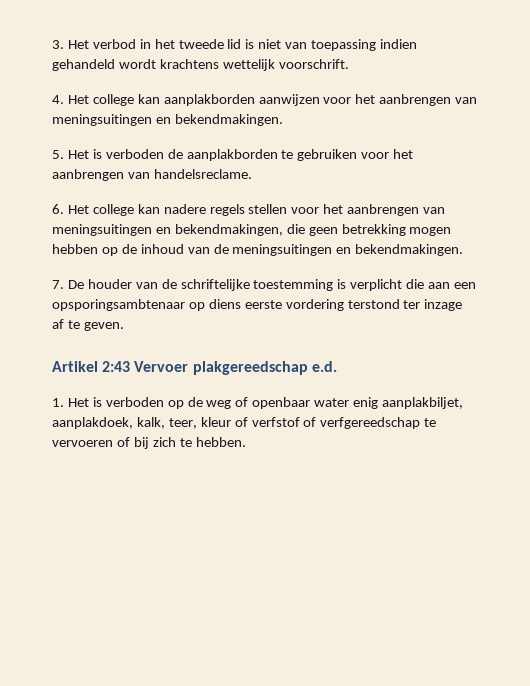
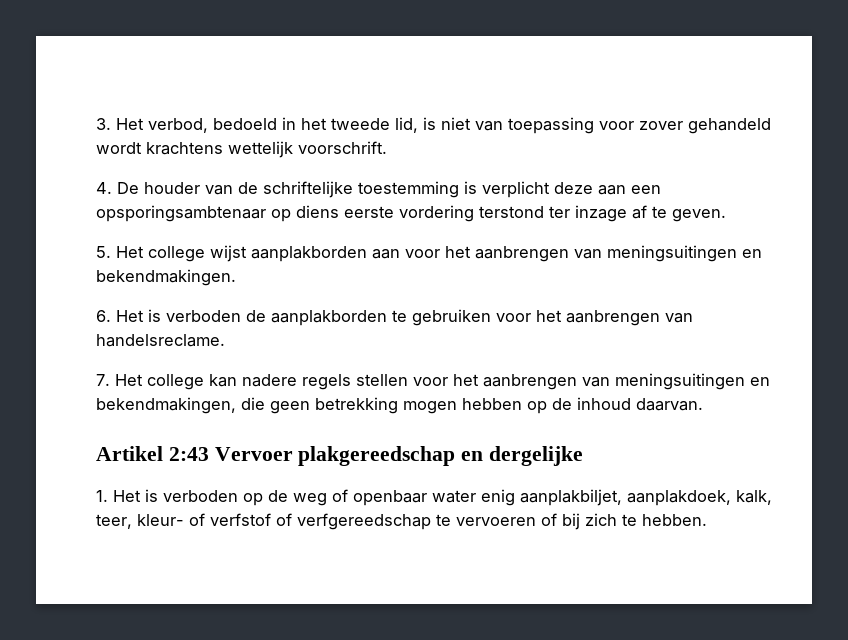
[92,39,136,49] verbod -> [148,118,277,133] verbod, bedoeld
[227,39,242,49] lid -> [395,117,418,133] lid,
[380,39,418,49] indien -> [599,121,683,130] voor zover
[67,94,320,106] Het college kan aanplakborden aanwijzen -> [117,181,661,198] [96,205,726,222] [96,245,400,262] De houder van de schriftelijke toestemming is verplicht deze aan een opsporingsambtenaar op diens eerste vordering terstond ter inzage af te geven. // 5. Het college wijst aanplakborden aan
[52,150,64,159] 5. -> [96,310,111,322] 6.
[52,204,64,214] 6. -> [96,374,110,386] 7.
[187,244,464,256] [52,279,477,291] [52,299,463,311] [52,319,124,331] van de meningsuitingen en bekendmakingen. // 7. De houder van de schriftelijke toestemming is verplicht die aan een opsporingsambtenaar op diens eerste vordering terstond ter inzage af te geven. -> [636,398,703,411] daarvan.
[311,361,337,372] e.d. -> [461,446,584,466] en dergelijke
[200,417,231,427] kleur -> [137,514,184,526] kleur-

